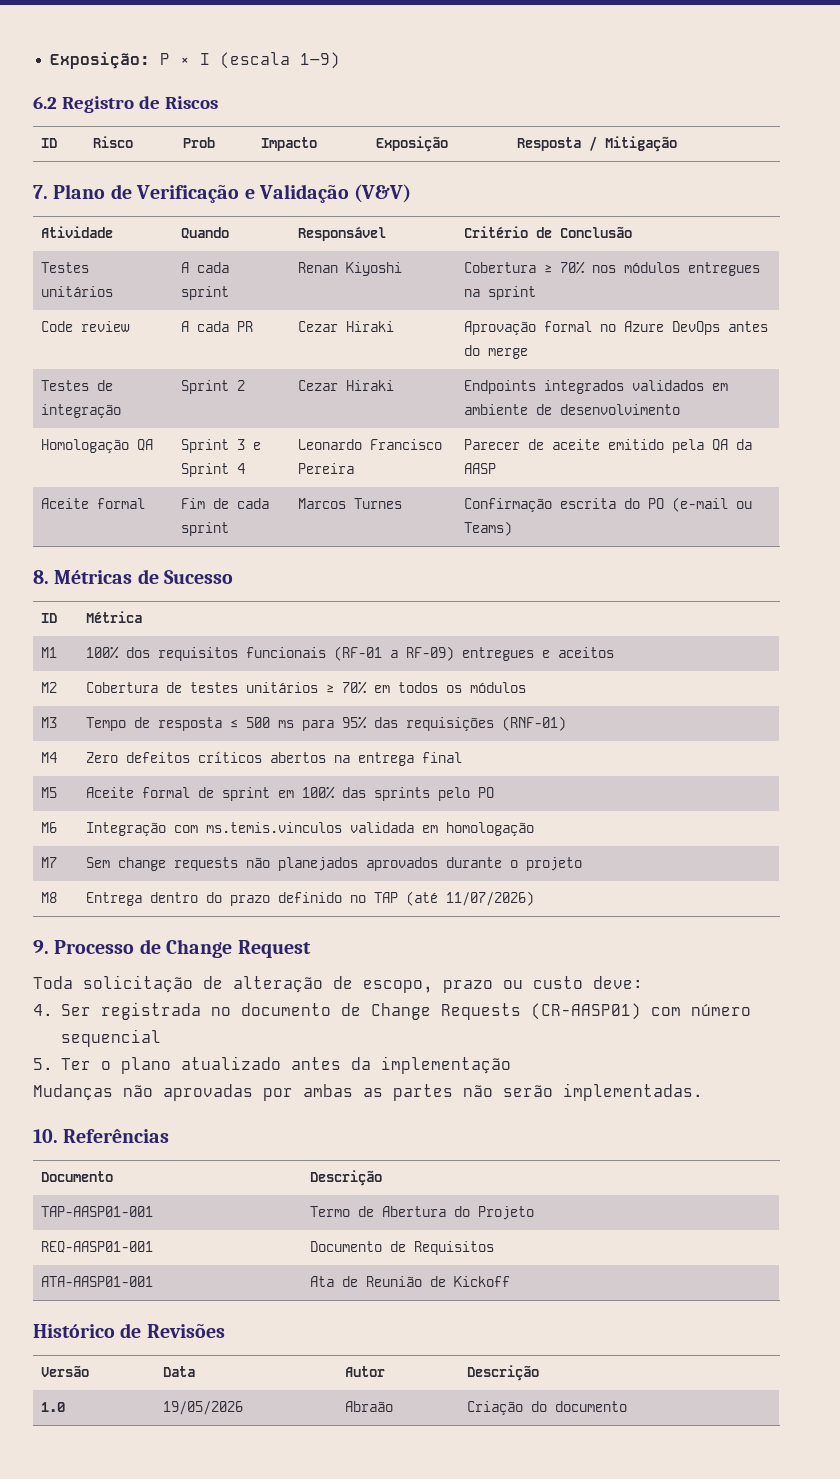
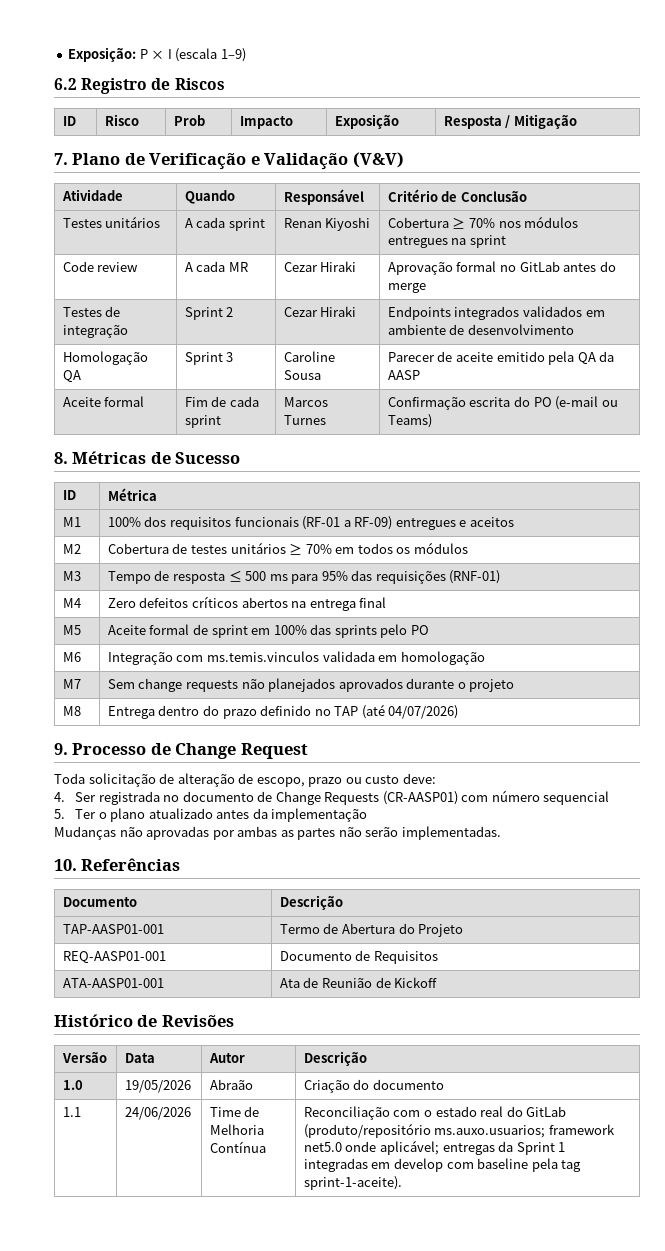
[237,321,254,332] PR -> [228,262,248,272] MR
[624,321,721,335] Azure DevOps -> [519,261,560,272] GitLab
[253,442,262,450] [181,463,246,477] [298,439,443,450] [298,463,355,474] e Sprint 4 | Leonardo Francisco Pereira -> [283,351,335,362] [283,370,321,380] | Caroline Sousa
[446,891,535,906] 11/07/2026) -> [388,705,459,719] 04/07/2026)
(628, 1406) none -> [62,1107,81,1117] [124,1107,191,1120] [209,1106,260,1117] [209,1124,264,1135] [209,1141,266,1153] [303,1106,567,1120] [303,1123,615,1138] [303,1140,566,1155] [303,1158,582,1172] [303,1176,402,1190] // 1.1 | 24/06/2026 | Time de Melhoria Contínua | Reconciliação com o estado real do GitLab (produto/repositório ms.auxo.usuarios; framework net5.0 onde aplicável; entregas da Sprint 1 integradas em develop com baseline pela tag sprint-1-aceite).

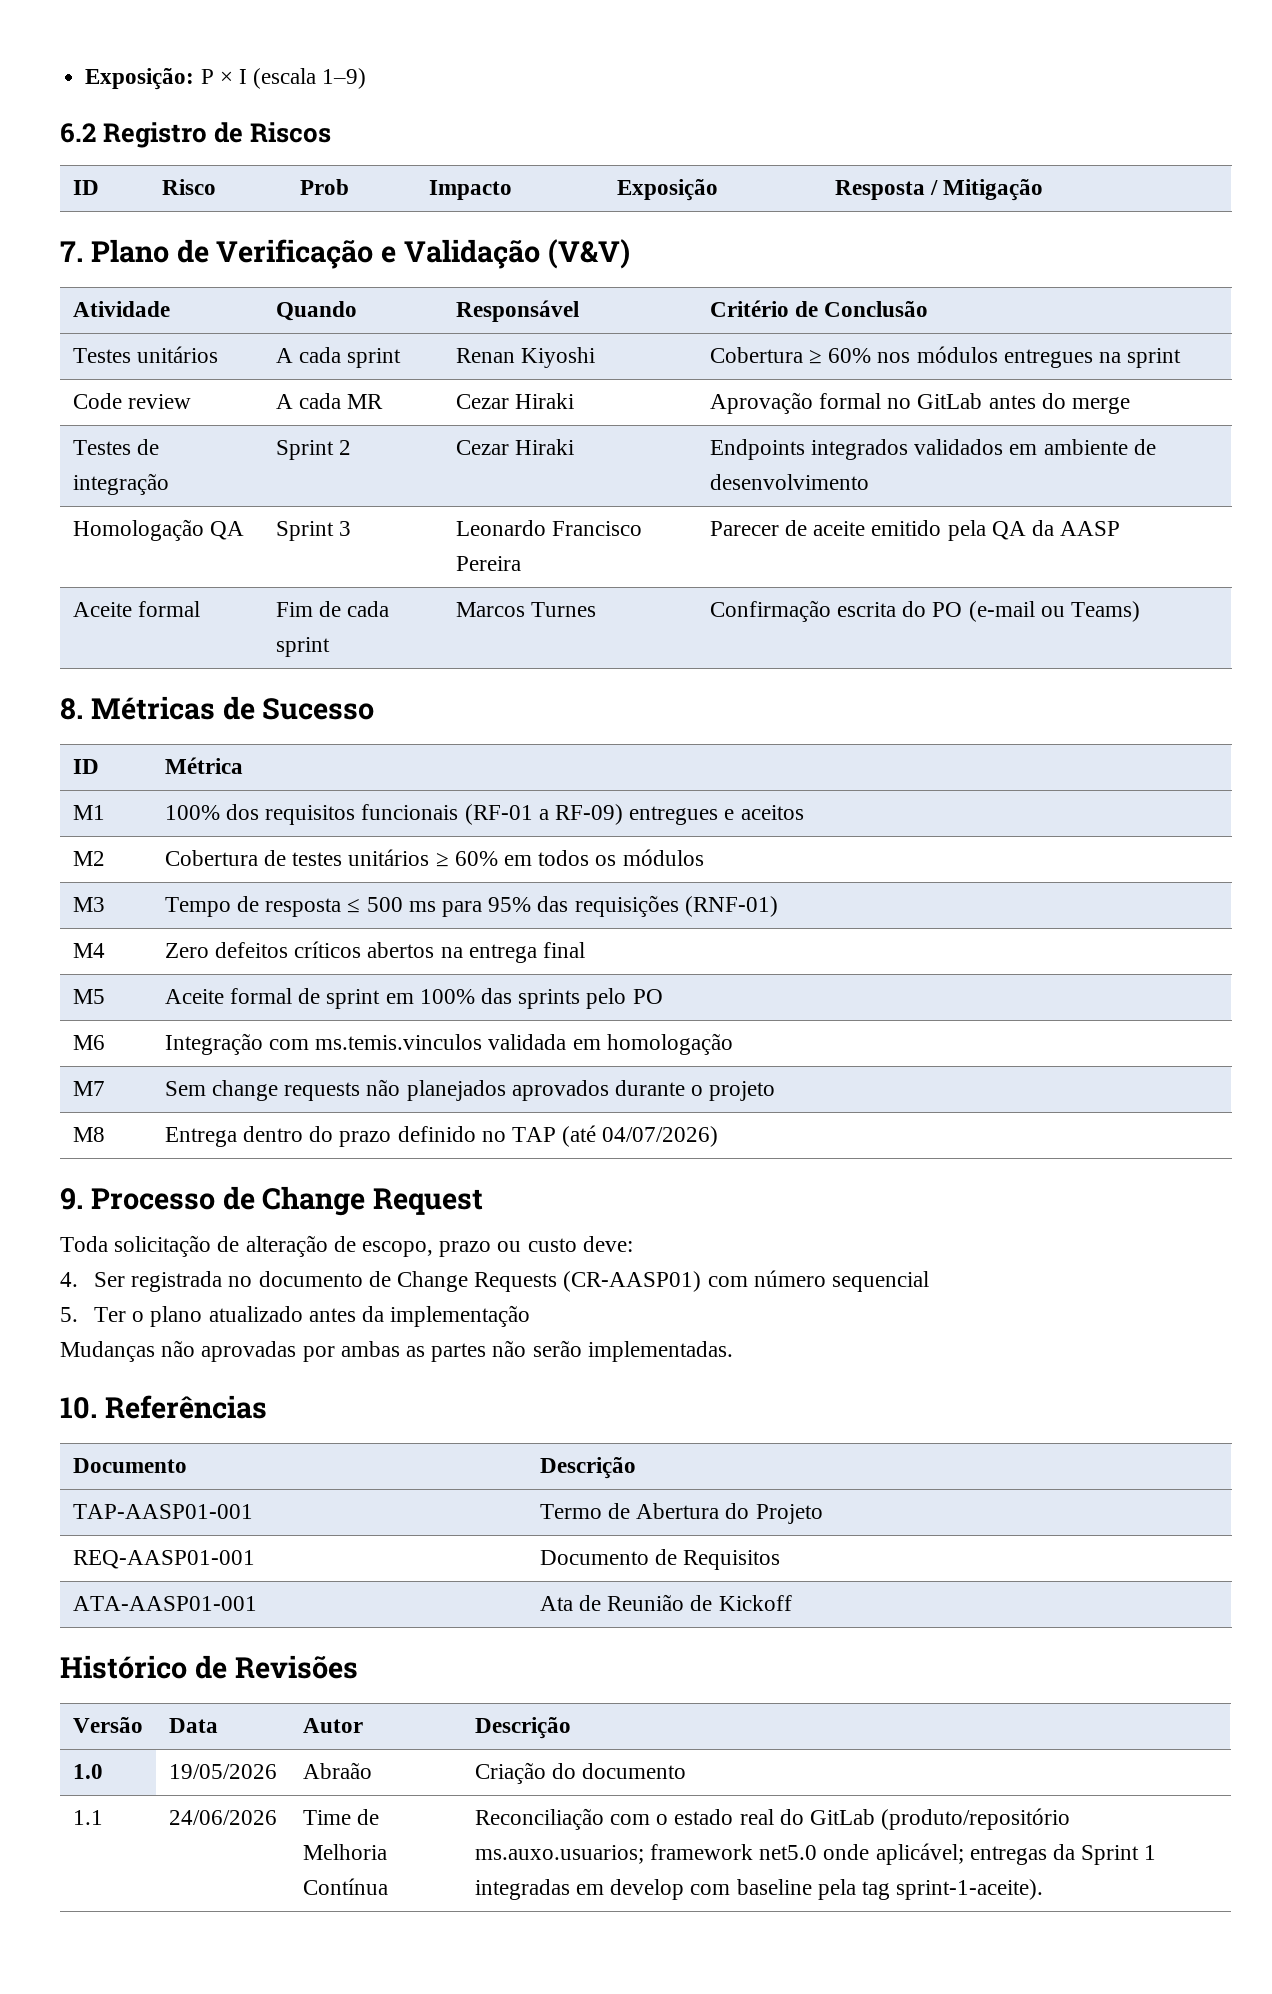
[468,218,495,228] 70% -> [828,348,872,363] 60%
[283,351,335,362] [283,370,321,380] Caroline Sousa -> [455,520,642,536] [455,556,521,571] Leonardo Francisco Pereira
[305,544,332,554] 70% -> [454,851,498,866] 60%

